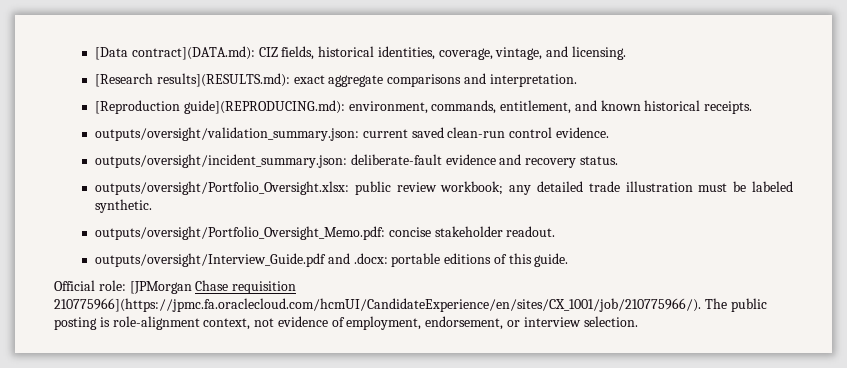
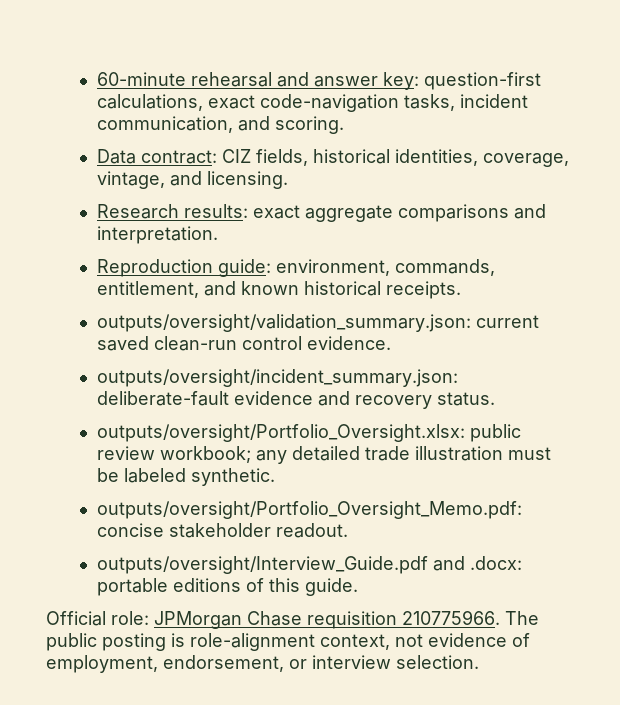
[94,46,255,60] [Data contract](DATA.md): -> [96,72,541,90] [96,94,528,112] [96,116,344,134] [96,149,217,164] 60-minute rehearsal and answer key: question-first calculations, exact code-navigation tasks, incident communication, and scoring. // Data contract:
[94,73,290,87] [Research results](RESULTS.md): -> [96,204,248,219] Research results:
[94,100,345,114] [Reproduction guide](REPRODUCING.md): -> [96,259,271,277] Reproduction guide:
[129,281,192,294] [JPMorgan -> [154,611,242,629] JPMorgan
[54,298,701,312] 210775966](https://jpmc.fa.oraclecloud.com/hcmUI/CandidateExperience/en/sites/CX_1001/job/210775966/). -> [402,610,500,625] 210775966.

